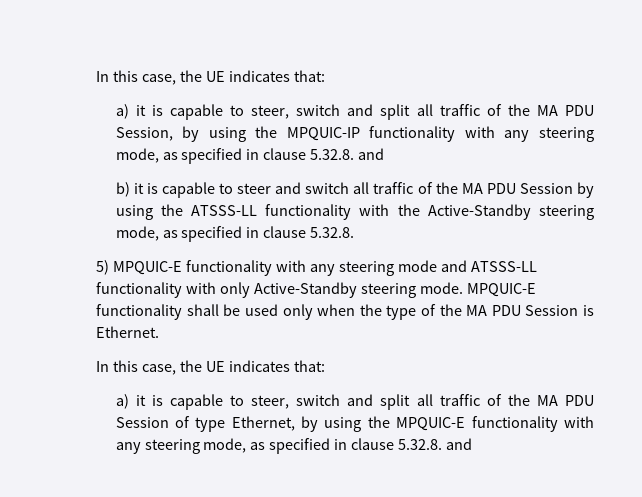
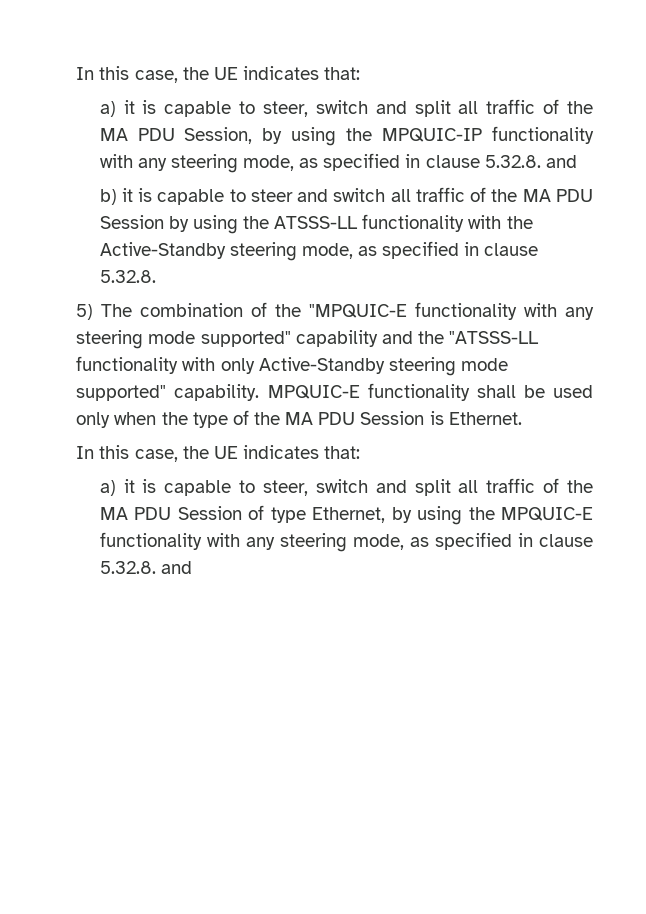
[113,261,183,275] MPQUIC-E -> [101,302,408,318] The combination of the "MPQUIC-E
[440,260,537,272] and ATSSS-LL -> [200,330,540,347] supported" capability and the "ATSSS-LL
[419,282,463,294] mode. -> [460,358,508,371] [76,384,260,401] mode supported" capability.

